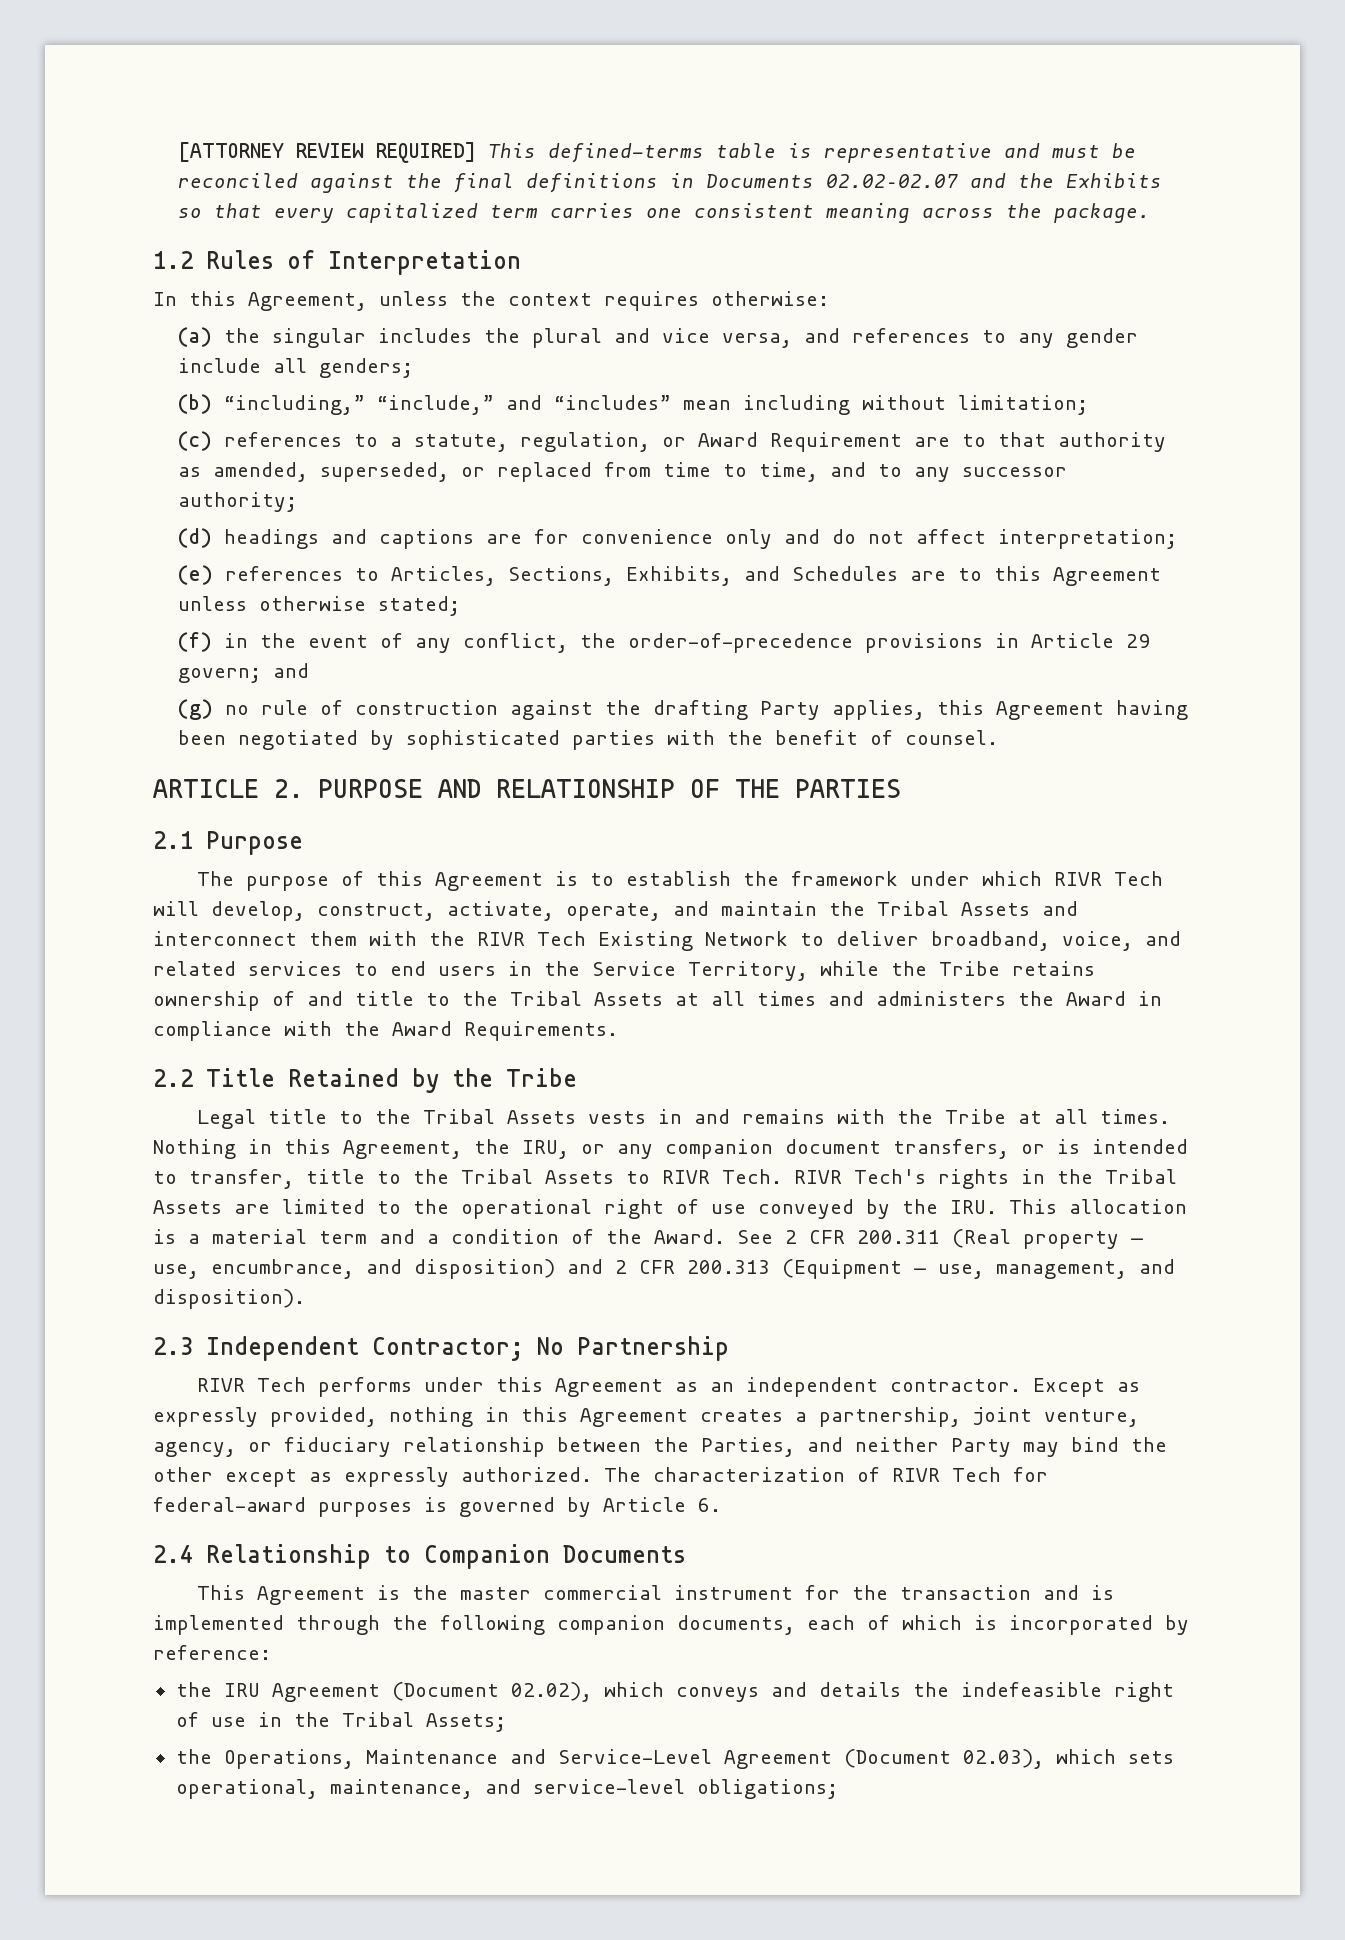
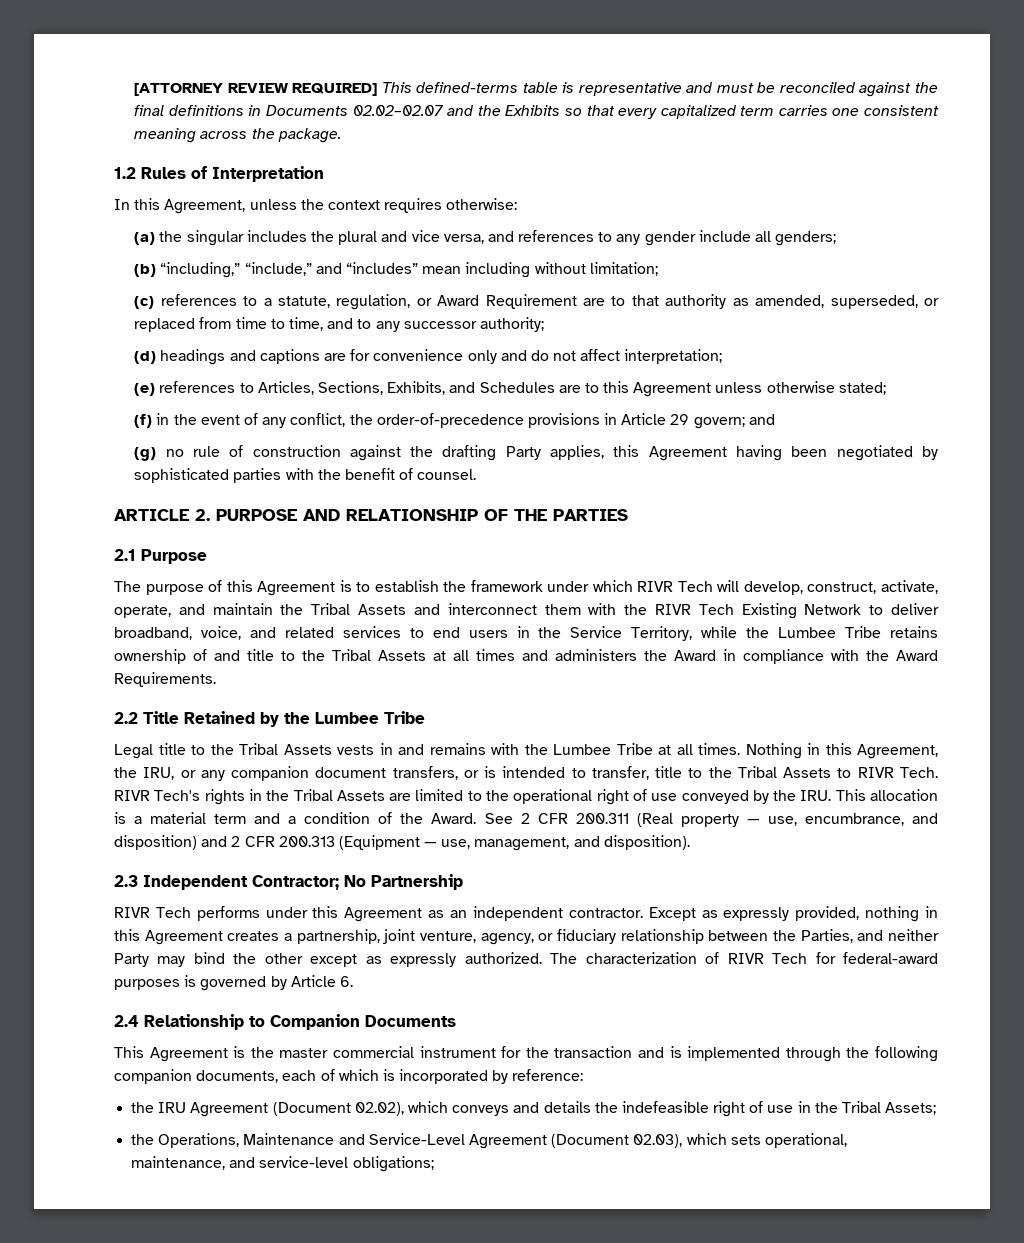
(927, 968) none -> [778,627,837,638] Lumbee
(493, 1077) none -> [315,712,379,724] Lumbee
(934, 1116) none -> [553,744,611,755] Lumbee

